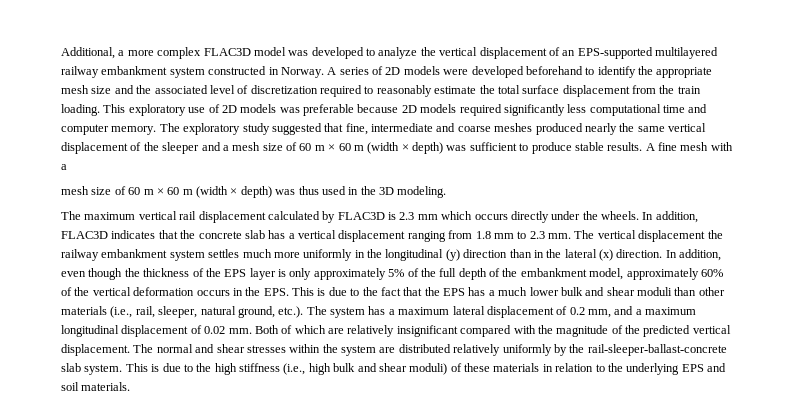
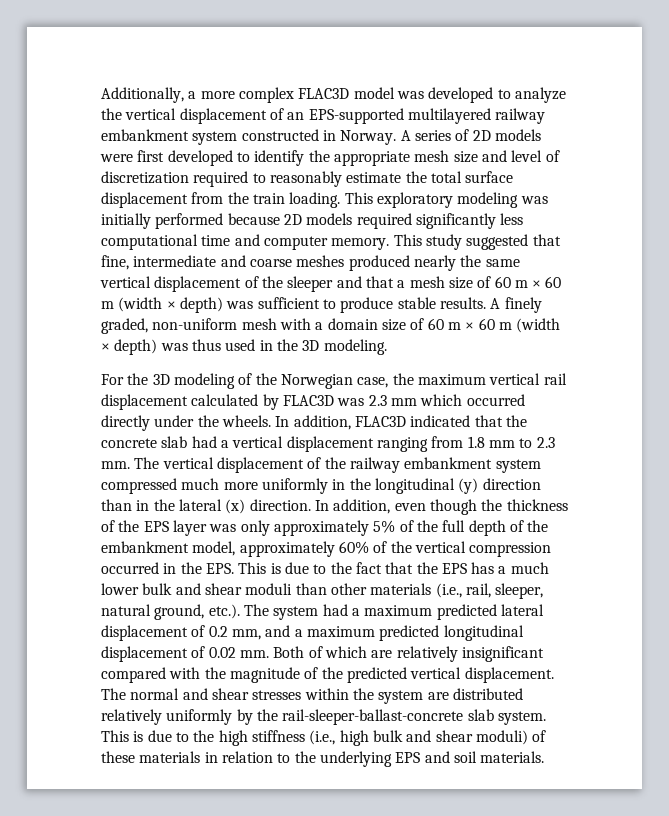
[61,47,115,59] Additional, -> [101,87,184,103] Additionally,
[471,66,583,78] developed beforehand -> [137,150,233,166] first developed
[136,85,208,94] the associated -> (507, 156) none
[188,104,354,116] use of 2D models was preferable -> [457,192,548,208] [101,213,224,229] modeling was initially performed
[159,123,241,135] The exploratory -> [393,234,422,246] This
(221, 146) none -> [365,276,394,288] that
[658,142,677,151] fine -> [504,297,542,313] [101,318,238,334] finely graded, non-uniform
[61,186,89,195] // mesh -> [327,318,378,330] domain
[61,211,81,220] The -> [101,373,414,389] For the 3D modeling of the Norwegian case, the
[388,212,396,220] is -> [337,398,365,406] was
[474,214,508,220] occurs -> [466,394,525,406] occurred
[111,230,156,239] indicates -> [410,415,471,427] indicated
[268,230,286,239] has -> [191,436,217,448] had
(706, 236) none -> [307,457,322,469] of
[208,249,240,258] settles -> [101,478,177,494] compressed
[278,269,286,277] is -> [209,524,237,532] was
[133,287,230,296] deformation occurs -> [469,542,552,557] [101,562,159,574] compression occurred
[368,306,450,315] has a maximum -> [322,604,497,620] had a maximum predicted
(697, 311) none -> [379,625,440,641] predicted

